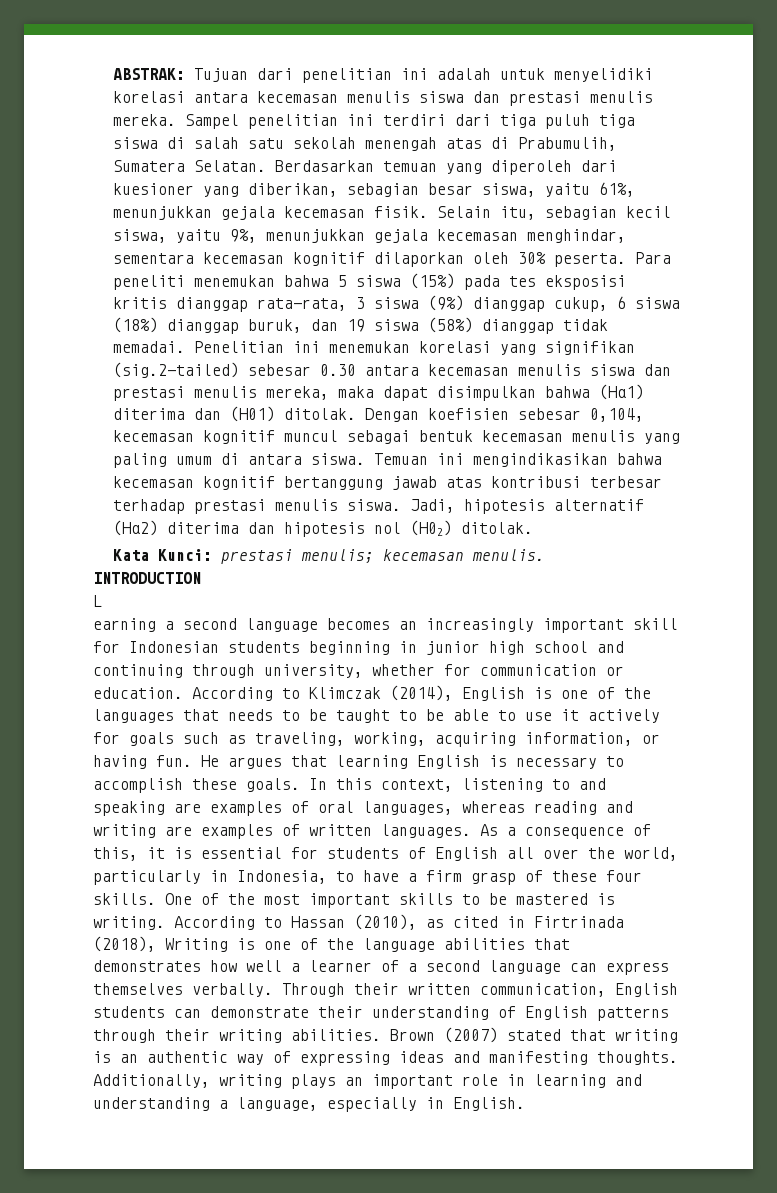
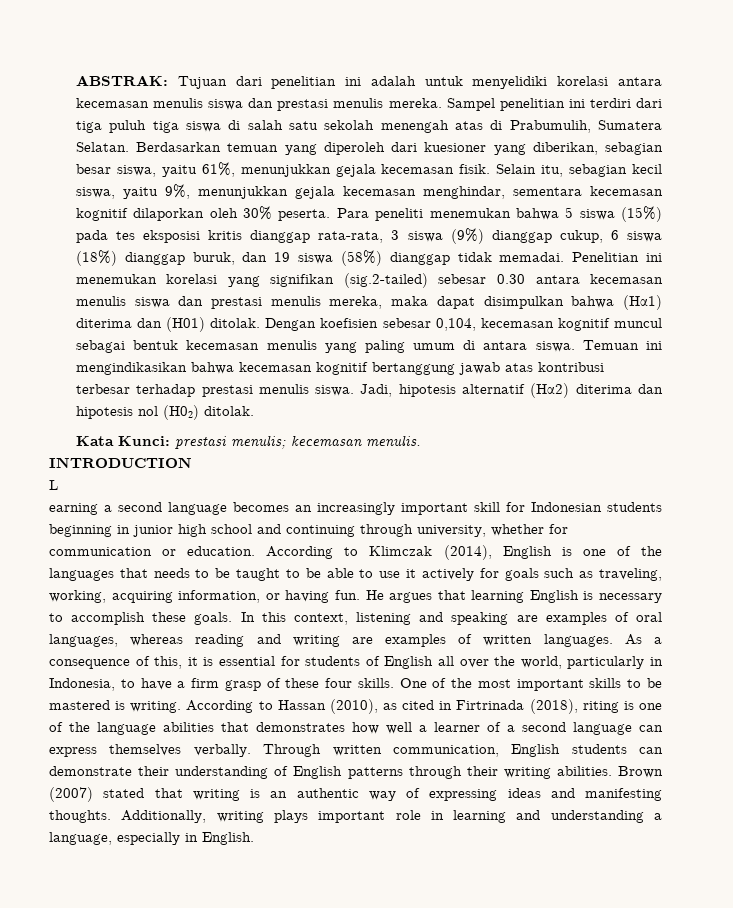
[552,779,570,790] to -> (412, 618) none
[165,938,228,952] Writing -> [582,701,619,713] riting
[354,983,399,995] their -> (322, 750) none
[345,1077,363,1086] an -> (308, 816) none

